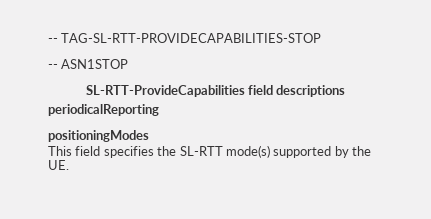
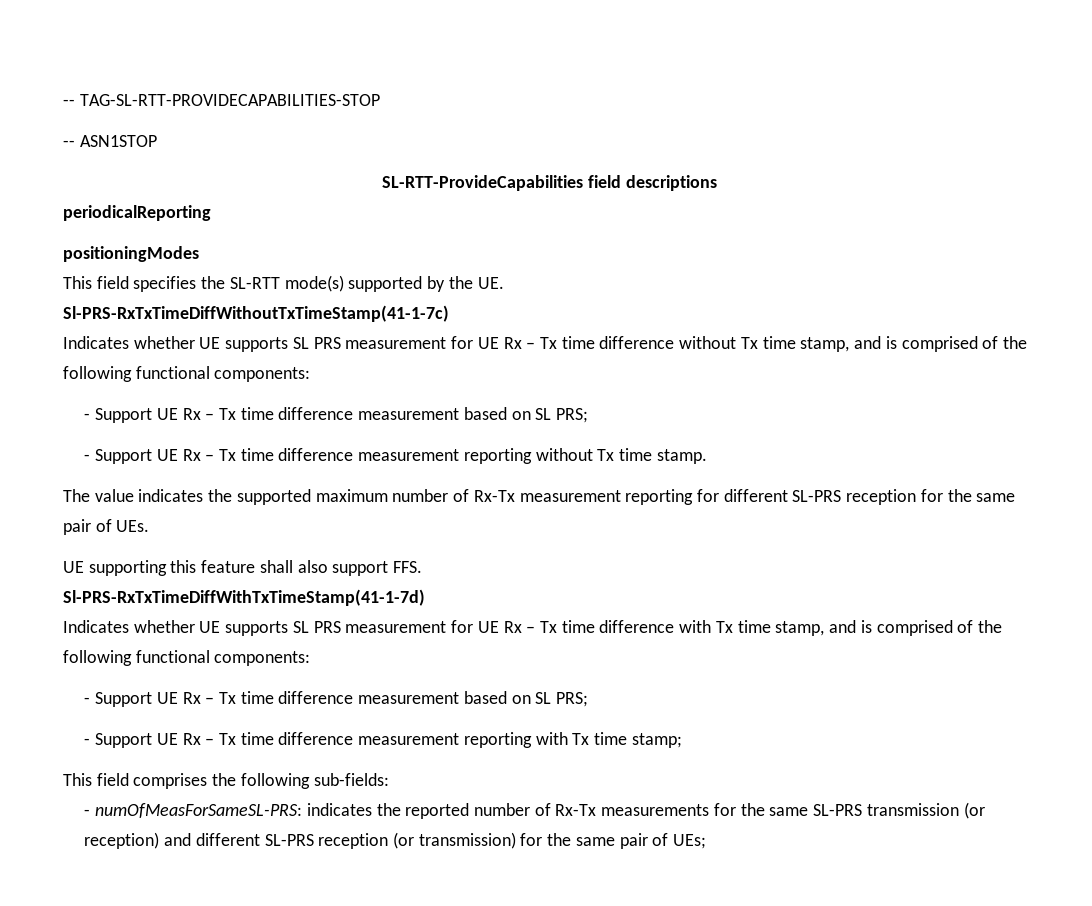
(69, 165) none -> [63,305,449,322] [63,336,1027,352] [63,366,311,382] [84,407,589,423] [84,448,707,464] [63,489,1016,505] [63,519,150,535] [63,560,423,576] [63,589,425,606] [63,620,1002,636] [63,650,311,666] [84,691,589,707] [84,732,682,748] [63,773,389,789] [84,802,985,819] [84,832,707,849] // Sl-PRS-RxTxTimeDiffWithoutTxTimeStamp(41-1-7c) // Indicates whether UE supports SL PRS measurement for UE Rx – Tx time difference without Tx time stamp, and is comprised of the following functional components: // - Support UE Rx – Tx time difference measurement based on SL PRS; // - Support UE Rx – Tx time difference measurement reporting without Tx time stamp. // The value indicates the supported maximum number of Rx-Tx measurement reporting for different SL-PRS reception for the same pair of UEs. // UE supporting this feature shall also support FFS. // Sl-PRS-RxTxTimeDiffWithTxTimeStamp(41-1-7d) // Indicates whether UE supports SL PRS measurement for UE Rx – Tx time difference with Tx time stamp, and is comprised of the following functional components: // - Support UE Rx – Tx time difference measurement based on SL PRS; // - Support UE Rx – Tx time difference measurement reporting with Tx time stamp; // This field comprises the following sub-fields: // - numOfMeasForSameSL-PRS: indicates the reported number of Rx-Tx measurements for the same SL-PRS transmission (or reception) and different SL-PRS reception (or transmission) for the same pair of UEs;

